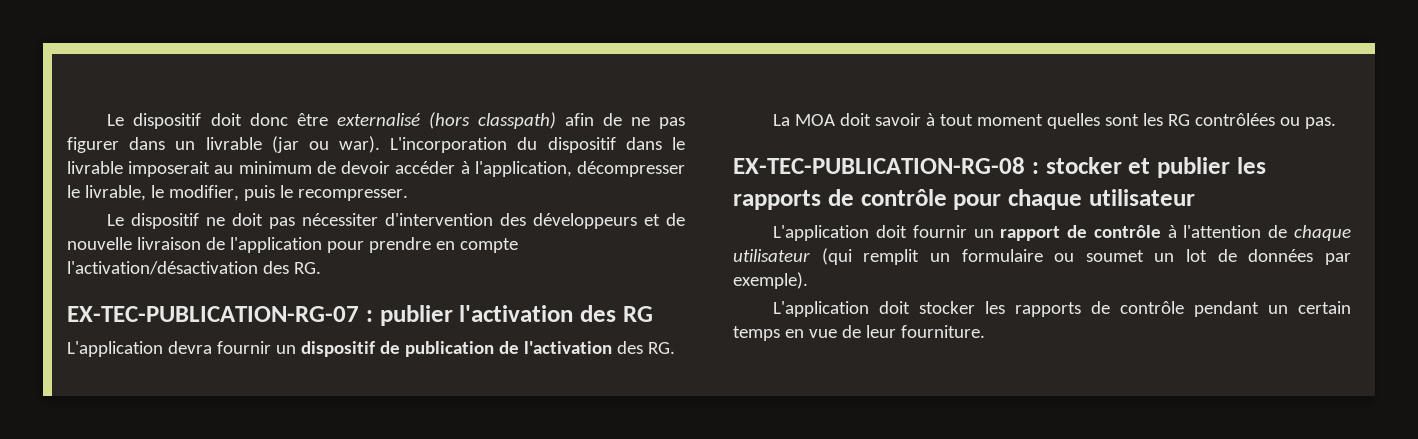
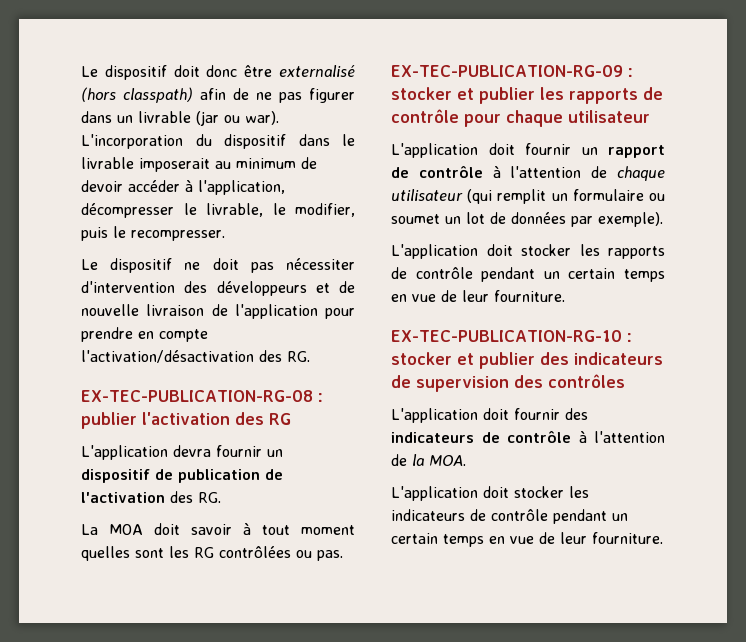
[67,306,359,322] EX-TEC-PUBLICATION-RG-07 -> [81,390,313,402] EX-TEC-PUBLICATION-RG-08
[733,157,1025,174] EX-TEC-PUBLICATION-RG-08 -> [391,65,623,77] EX-TEC-PUBLICATION-RG-09
(985, 331) none -> [391,330,632,342] [391,352,663,369] [391,374,625,392] [391,408,588,423] [391,431,665,443] [391,454,466,466] [391,486,589,501] [391,509,628,524] [391,532,663,547] // EX-TEC-PUBLICATION-RG-10 : stocker et publier des indicateurs de supervision des contrôles // L'application doit fournir des indicateurs de contrôle à l'attention de la MOA. // L'application doit stocker les indicateurs de contrôle pendant un certain temps en vue de leur fourniture.

